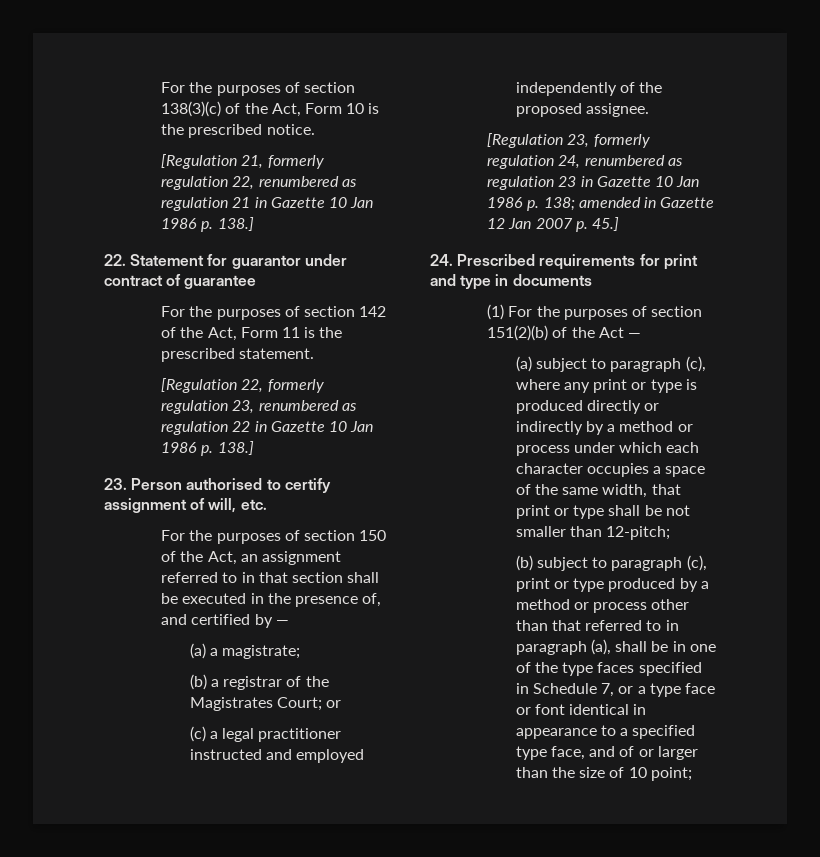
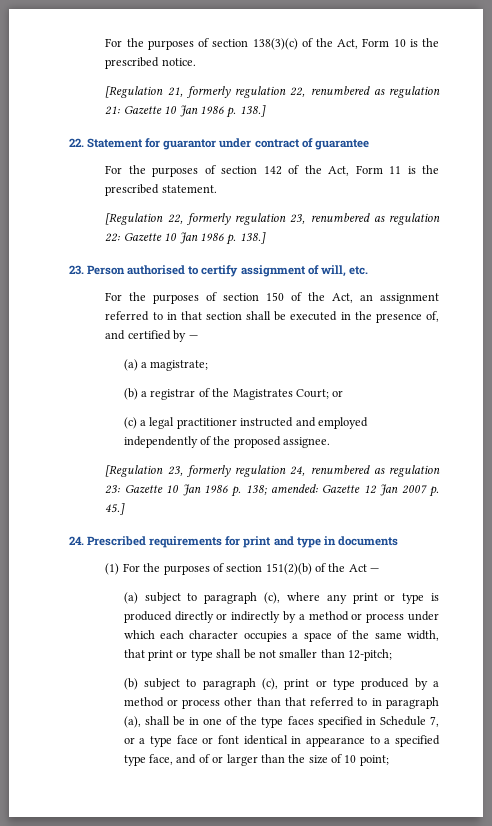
[232,197,267,208] 21 in -> [105,106,121,115] 21:
[232,421,267,432] 22 in -> [105,233,121,242] 22:
[558,176,593,187] 23 in -> [105,485,121,494] 23:
[578,197,657,208] amended in -> [271,484,319,493] amended:

